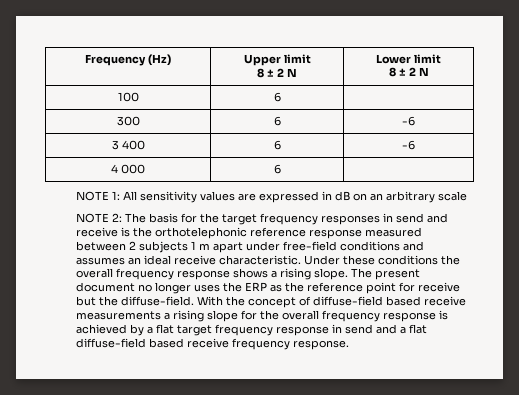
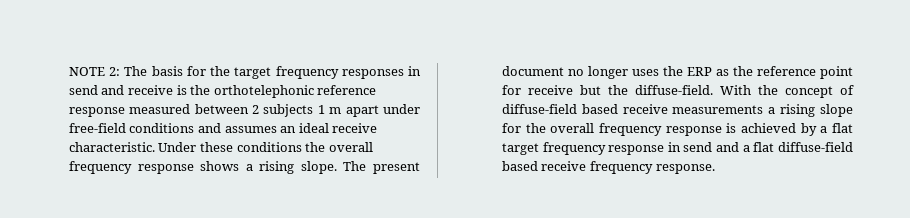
[85,54,171,66] [243,54,311,66] [257,68,297,78] [376,54,441,64] [388,67,429,77] [117,92,139,102] [273,92,281,102] [116,116,140,126] [273,116,281,126] [402,116,415,126] [111,140,145,150] [273,140,281,150] [402,140,415,150] [111,164,145,174] [273,164,281,174] [75,191,467,203] Frequency (Hz) | Upper limit // 8 ± 2 N | Lower limit // 8 ± 2 N // 100 | 6 | // 300 | 6 | -6 // 3 400 | 6 | -6 // 4 000 | 6 | // NOTE 1: All sensitivity values are expressed in dB on an arbitrary scale // -> (68, 71) none

